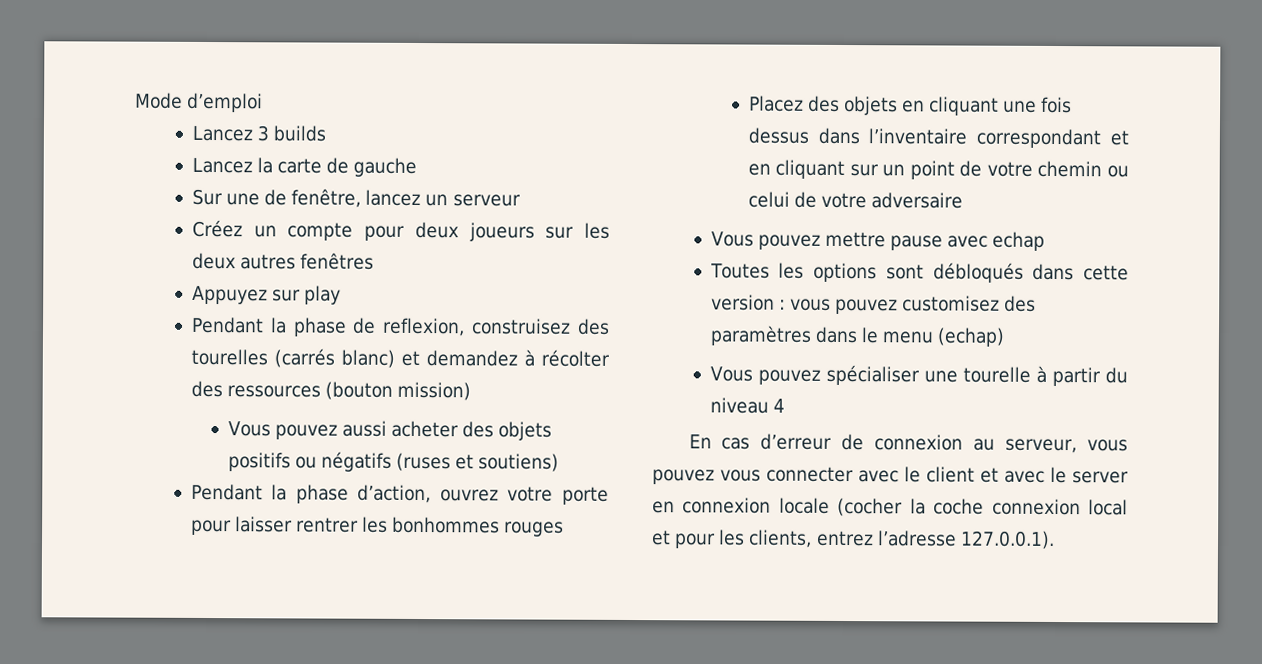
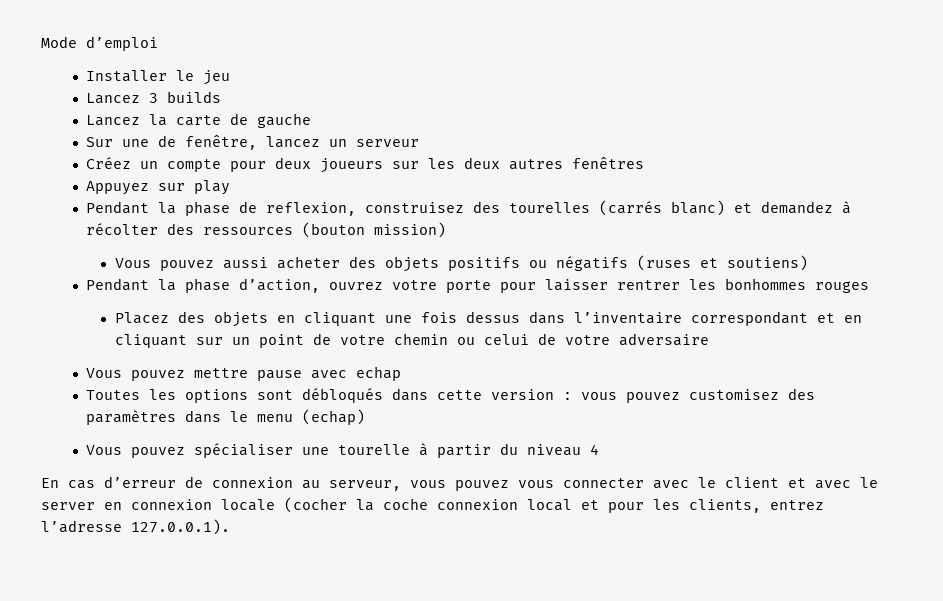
(264, 102) none -> [85,70,230,85] // Installer le jeu

